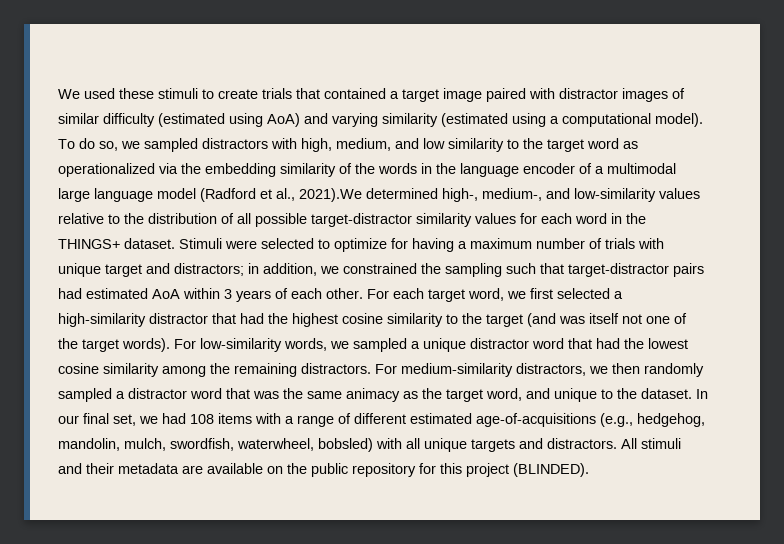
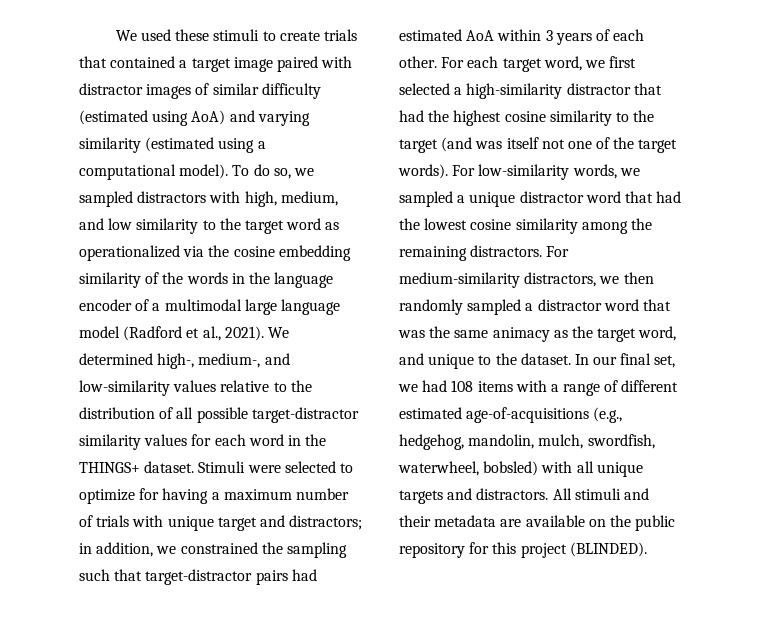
(201, 168) none -> [233,246,275,257] cosine
[299,188,362,202] 2021).We -> [224,326,289,341] 2021). We

